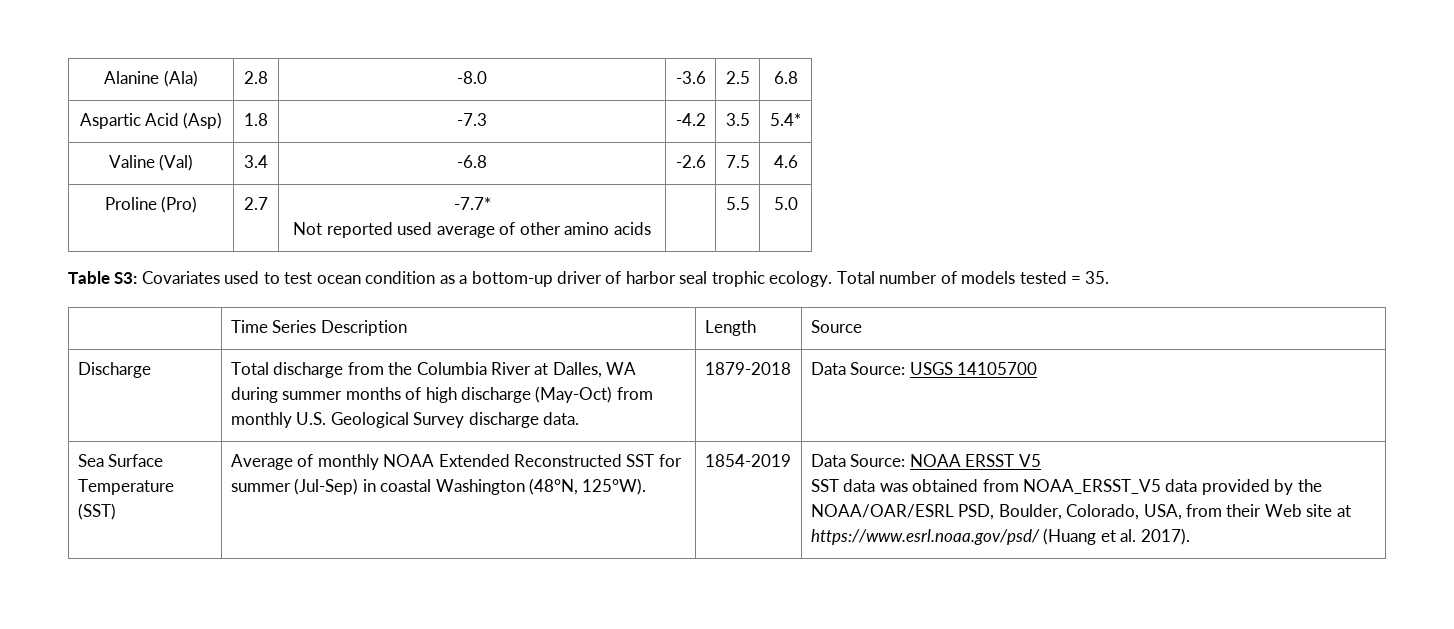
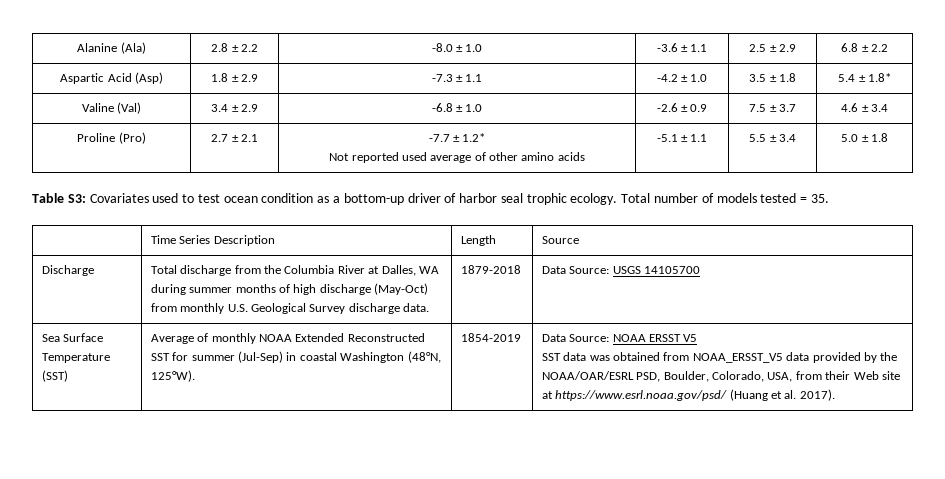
(268, 77) none -> [231,44,258,52] ± 2.2
(487, 77) none -> [456,44,483,52] ± 1.0
(706, 77) none -> [681,44,708,52] ± 1.1
(750, 77) none -> [769,44,796,52] ± 2.9
(798, 77) none -> [861,44,888,52] ± 2.2
(268, 119) none -> [231,74,258,82] ± 2.9
(487, 119) none -> [456,74,483,82] ± 1.1
(706, 119) none -> [681,74,708,82] ± 1.0
[770,113,801,126] | 5.4* -> [769,73,796,82] [838,73,891,82] ± 1.8 | 5.4 ± 1.8*
(268, 161) none -> [231,104,258,112] ± 2.9
(487, 161) none -> [456,104,483,112] ± 1.0
(706, 161) none -> [681,104,708,112] ± 0.9
(750, 161) none -> [769,104,796,112] ± 3.7
(798, 161) none -> [861,104,888,112] ± 3.4
[453,197,491,210] | -7.7* -> [231,134,258,142] [428,133,486,142] ± 2.1 | -7.7 ± 1.2*
(651, 228) none -> [656,134,708,142] -5.1 ± 1.1
(750, 203) none -> [769,134,796,142] ± 3.4
(798, 203) none -> [861,133,888,142] ± 1.8

